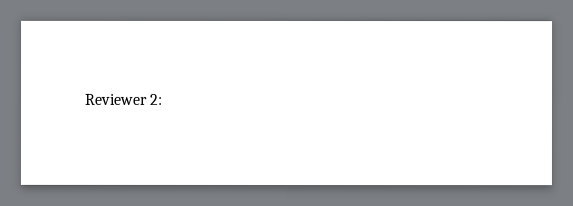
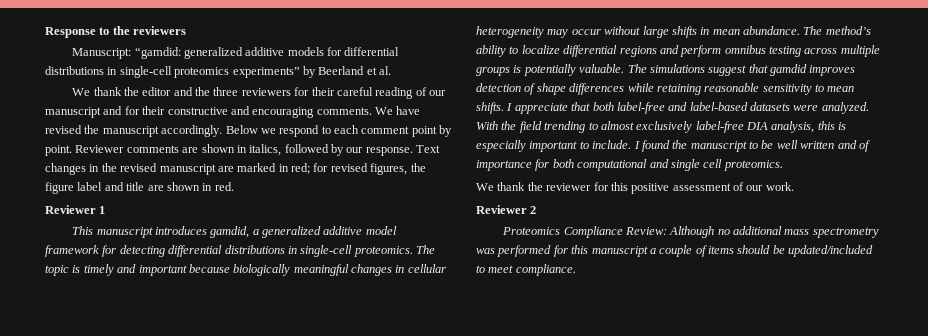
[84,93,164,105] Reviewer 2: -> [45,26,187,38] [72,47,400,59] [45,66,391,78] [72,87,447,99] [45,106,421,118] [45,125,453,137] [45,144,441,156] [45,163,426,175] [45,182,234,194] [45,205,106,214] [72,226,397,238] [45,245,435,257] [45,264,446,276] [476,26,871,38] [476,45,880,57] [476,64,856,76] [476,83,855,95] [476,102,869,114] [476,121,847,133] [476,140,870,152] [476,159,783,171] [476,182,794,194] [476,205,537,214] [502,226,879,238] [476,245,874,257] [476,264,576,276] Response to the reviewers // Manuscript: “gamdid: generalized additive models for differential distributions in single-cell proteomics experiments” by Beerland et al. // We thank the editor and the three reviewers for their careful reading of our manuscript and for their constructive and encouraging comments. We have revised the manuscript accordingly. Below we respond to each comment point by point. Reviewer comments are shown in italics, followed by our response. Text changes in the revised manuscript are marked in red; for revised figures, the figure label and title are shown in red. // Reviewer 1 // This manuscript introduces gamdid, a generalized additive model framework for detecting differential distributions in single-cell proteomics. The topic is timely and important because biologically meaningful changes in cellular heterogeneity may occur without large shifts in mean abundance. The method’s ability to localize differential regions and perform omnibus testing across multiple groups is potentially valuable. The simulations suggest that gamdid improves detection of shape differences while retaining reasonable sensitivity to mean shifts. I appreciate that both label-free and label-based datasets were analyzed. With the field trending to almost exclusively label-free DIA analysis, this is especially important to include. I found the manuscript to be well written and of importance for both computational and single cell proteomics. // We thank the reviewer for this positive assessment of our work. // Reviewer 2 // Proteomics Compliance Review: Although no additional mass spectrometry was performed for this manuscript a couple of items should be updated/included to meet compliance.

